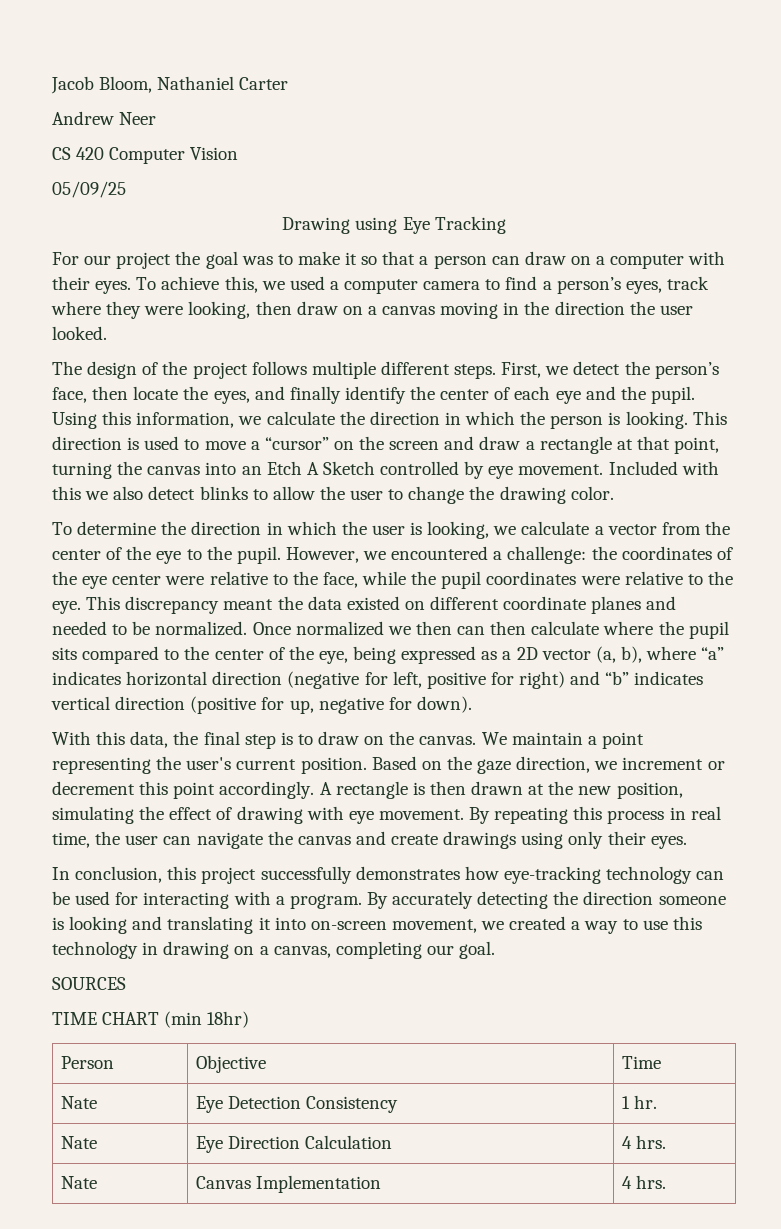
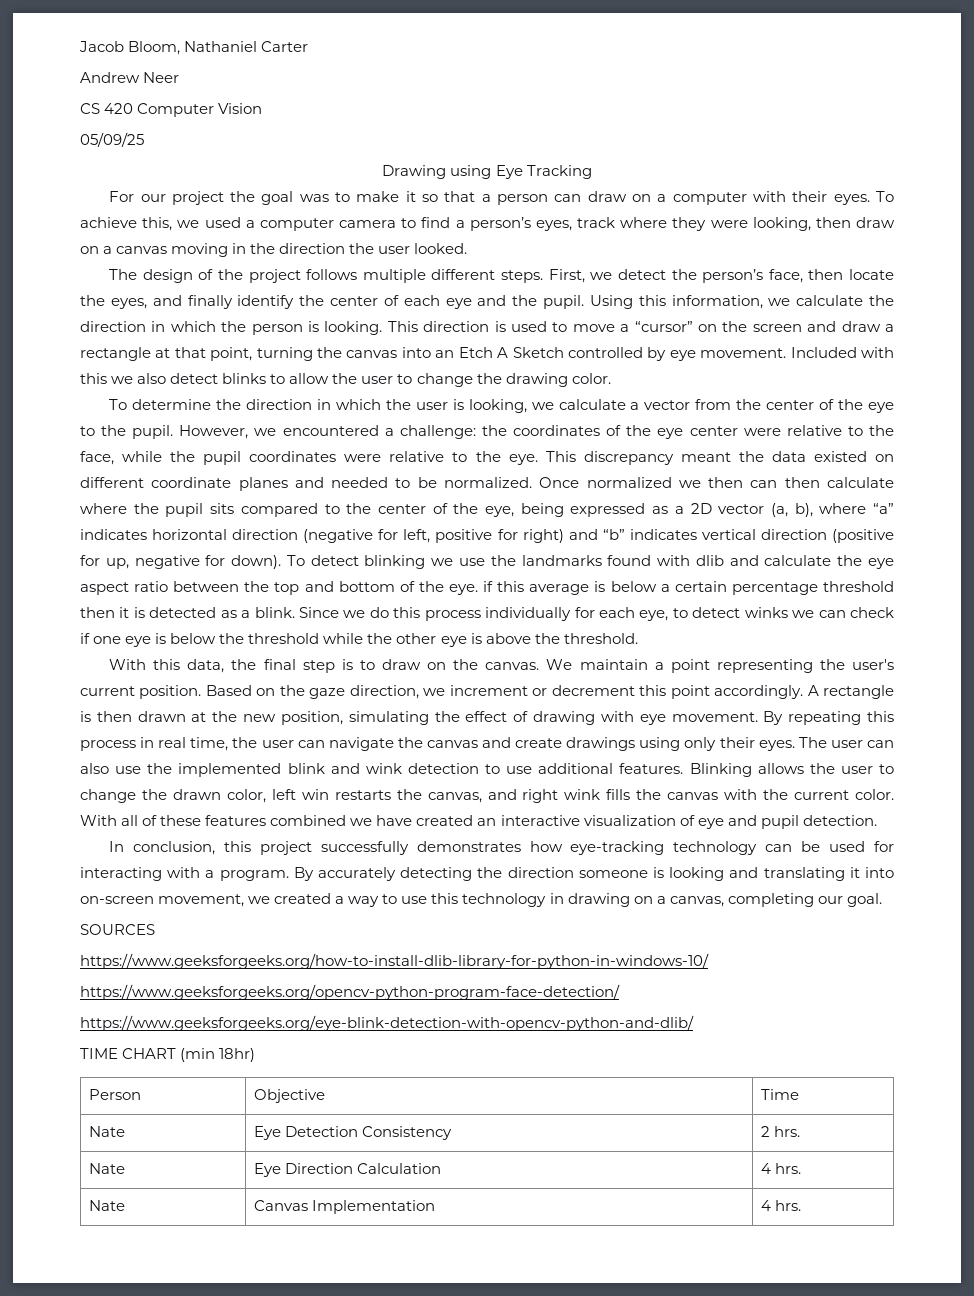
(472, 704) none -> [286,555,895,569] [80,581,894,595] [80,607,895,621] [80,633,638,647] To detect blinking we use the landmarks found with dlib and calculate the eye aspect ratio between the top and bottom of the eye. if this average is below a certain percentage threshold then it is detected as a blink. Since we do this process individually for each eye, to detect winks we can check if one eye is below the threshold while the other eye is above the threshold.
(687, 842) none -> [798,737,895,748] [80,763,894,777] [80,789,895,803] [80,815,877,829] The user can also use the implemented blink and wink detection to use additional features. Blinking allows the user to change the drawn color, left win restarts the canvas, and right wink fills the canvas with the current color. With all of these features combined we have created an interactive visualization of eye and pupil detection.
(126, 983) none -> [80,953,709,969] [80,984,620,1000] [80,1015,694,1031] // https://www.geeksforgeeks.org/how-to-install-dlib-library-for-python-in-windows-10/ // https://www.geeksforgeeks.org/opencv-python-program-face-detection/ // https://www.geeksforgeeks.org/eye-blink-detection-with-opencv-python-and-dlib/
[621,1095,657,1109] 1 hr. -> [761,1126,801,1137] 2 hrs.

